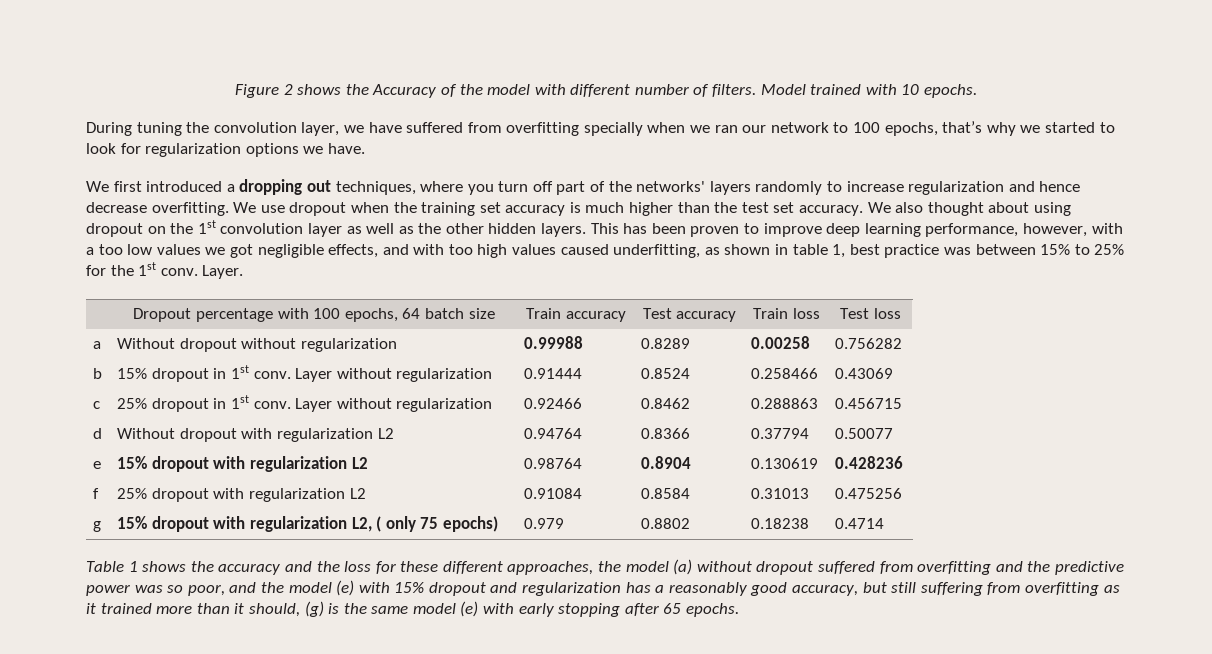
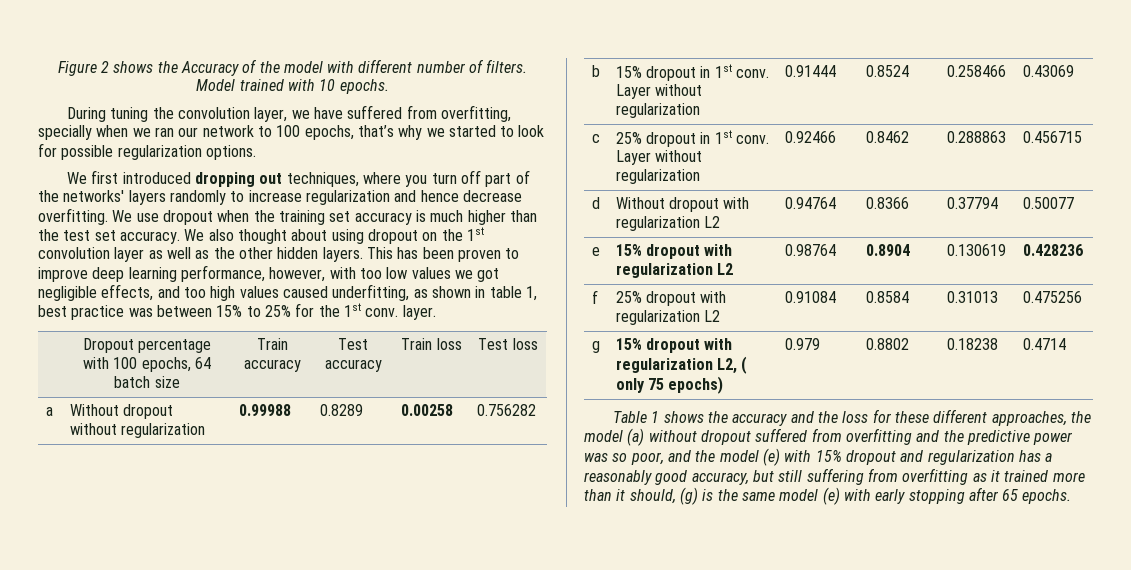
[506,122,580,136] overfitting -> [440,105,511,122] overfitting,
[145,143,365,157] regularization options we have. -> [61,145,256,160] possible regularization options.
[226,184,235,192] a -> (191, 178) none
[86,247,94,255] a -> (356, 273) none
[413,244,445,255] with -> (180, 292) none
[202,265,244,279] Layer. -> [402,305,436,320] layer.

